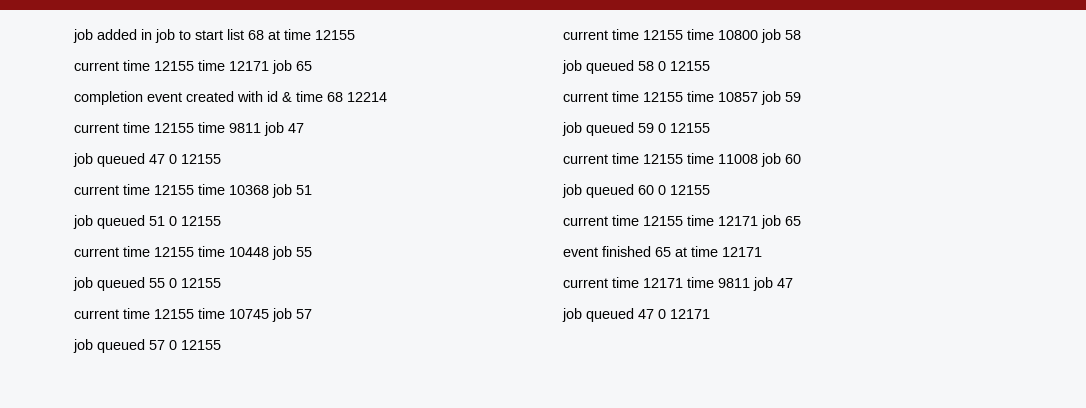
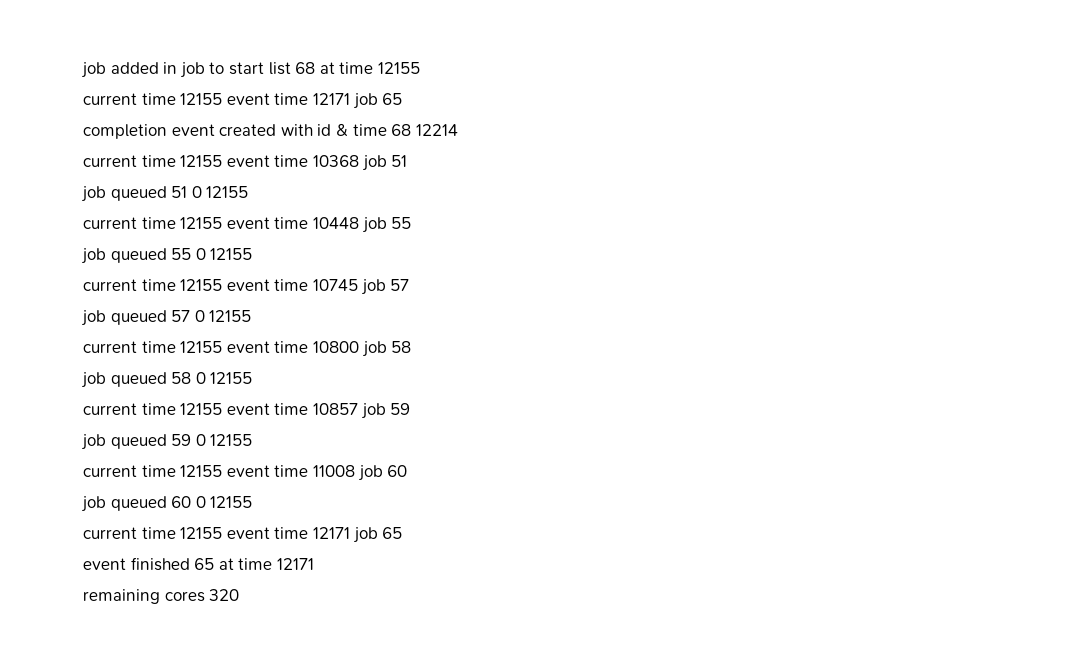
(194, 66) none -> [226,93,270,105] event
[198,122,304,136] [73,153,221,167] [74,184,194,195] time 9811 job 47 // job queued 47 0 12155 // current time 12155 -> [226,155,270,167] event
(194, 252) none -> [226,217,270,229] event
(194, 314) none -> [226,279,270,291] event
(683, 35) none -> [226,341,270,353] event
(683, 97) none -> [226,403,270,415] event
(683, 159) none -> [226,465,270,477] event
(683, 221) none -> [226,527,270,539] event
[563,277,793,291] [562,308,710,322] current time 12171 time 9811 job 47 // job queued 47 0 12171 -> [83,589,240,604] remaining cores 320

